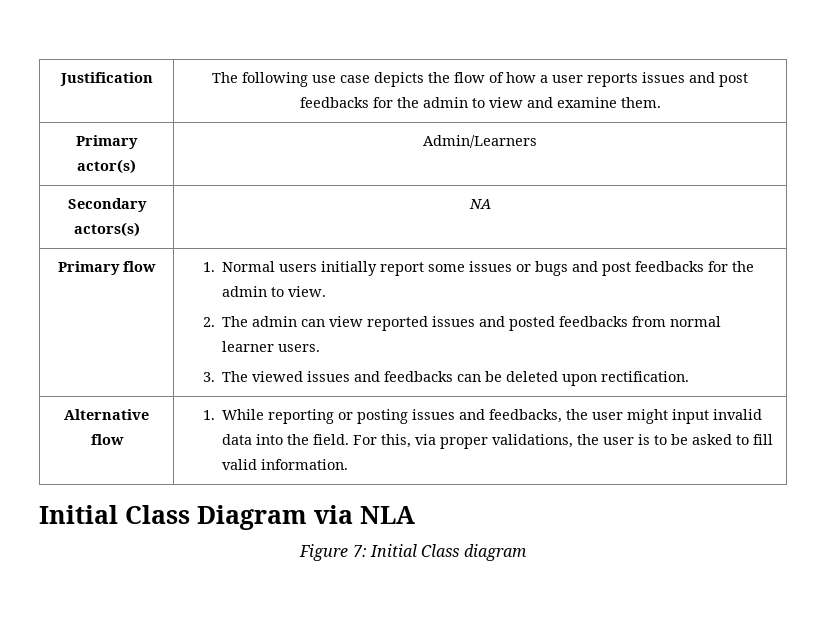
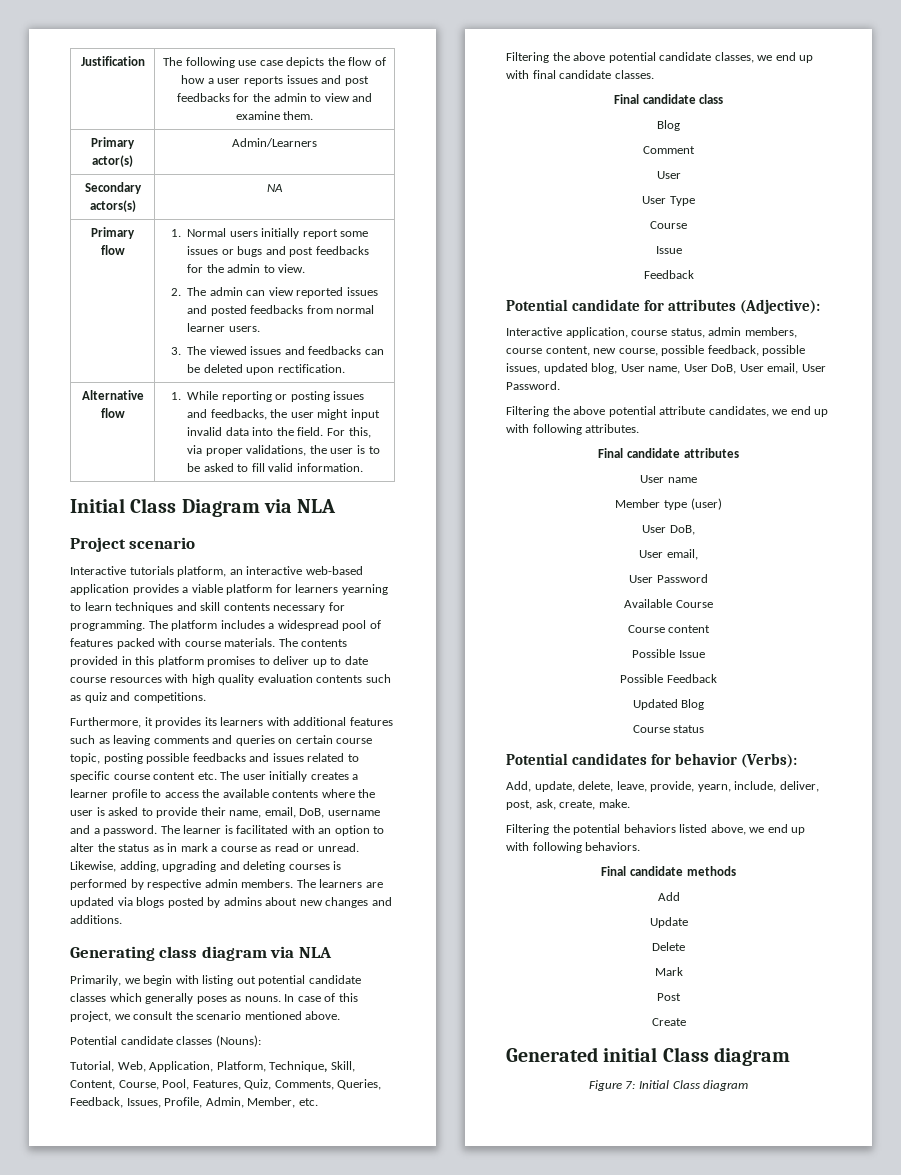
(415, 515) none -> [70,537,196,552] [70,566,363,577] [70,584,388,595] [70,602,345,613] [70,620,381,631] [70,638,348,649] [70,656,368,667] [70,674,391,685] [70,692,206,703] [70,717,393,728] [70,735,373,746] [70,753,359,764] [70,771,359,782] [70,789,376,800] [70,807,380,818] [70,825,385,836] [70,843,359,852] [70,861,342,872] [70,879,383,890] [70,897,392,908] [70,915,122,924] [70,946,332,961] [70,975,361,986] [70,993,358,1004] [70,1011,341,1022] [70,1035,261,1047] [70,1061,355,1072] [70,1079,382,1090] [70,1097,318,1108] [506,52,814,63] [506,70,654,79] [613,94,724,104] [657,120,680,131] [643,146,695,154] [656,171,681,179] [642,196,695,206] [650,221,687,229] [655,246,682,254] [643,270,694,279] [506,299,820,314] [506,327,797,338] [506,345,806,356] [506,363,826,374] [506,381,560,390] [506,406,829,417] [506,424,640,435] [598,448,739,458] [640,475,697,483] [615,498,722,510] [642,525,695,535] [639,549,698,560] [629,574,708,583] [624,599,713,608] [627,625,711,633] [632,649,705,658] [620,674,717,683] [632,699,705,710] [632,725,705,733] [506,753,797,768] [506,781,819,792] [506,799,630,810] [506,824,806,835] [506,842,641,853] [601,866,736,876] [657,892,680,901] [649,917,688,928] [652,942,685,951] [654,967,683,976] [657,993,681,1001] [651,1018,686,1026] [506,1047,790,1066] // Project scenario // Interactive tutorials platform, an interactive web-based application provides a viable platform for learners yearning to learn techniques and skill contents necessary for programming. The platform includes a widespread pool of features packed with course materials. The contents provided in this platform promises to deliver up to date course resources with high quality evaluation contents such as quiz and competitions. // Furthermore, it provides its learners with additional features such as leaving comments and queries on certain course topic, posting possible feedbacks and issues related to specific course content etc. The user initially creates a learner profile to access the available contents where the user is asked to provide their name, email, DoB, username and a password. The learner is facilitated with an option to alter the status as in mark a course as read or unread. Likewise, adding, upgrading and deleting courses is performed by respective admin members. The learners are updated via blogs posted by admins about new changes and additions. // Generating class diagram via NLA // Primarily, we begin with listing out potential candidate classes which generally poses as nouns. In case of this project, we consult the scenario mentioned above. // Potential candidate classes (Nouns): // Tutorial, Web, Application, Platform, Technique, Skill, Content, Course, Pool, Features, Quiz, Comments, Queries, Feedback, Issues, Profile, Admin, Member, etc. // Filtering the above potential candidate classes, we end up with final candidate classes. // Final candidate class // Blog // Comment // User // User Type // Course // Issue // Feedback // Potential candidate for attributes (Adjective): // Interactive application, course status, admin members, course content, new course, possible feedback, possible issues, updated blog, User name, User DoB, User email, User Password. // Filtering the above potential attribute candidates, we end up with following attributes. // Final candidate attributes // User name // Member type (user) // User DoB, // User email, // User Password // Available Course // Course content // Possible Issue // Possible Feedback // Updated Blog // Course status // Potential candidates for behavior (Verbs): // Add, update, delete, leave, provide, yearn, include, deliver, post, ask, create, make. // Filtering the potential behaviors listed above, we end up with following behaviors. // Final candidate methods // Add // Update // Delete // Mark // Post // Create // Generated initial Class diagram

